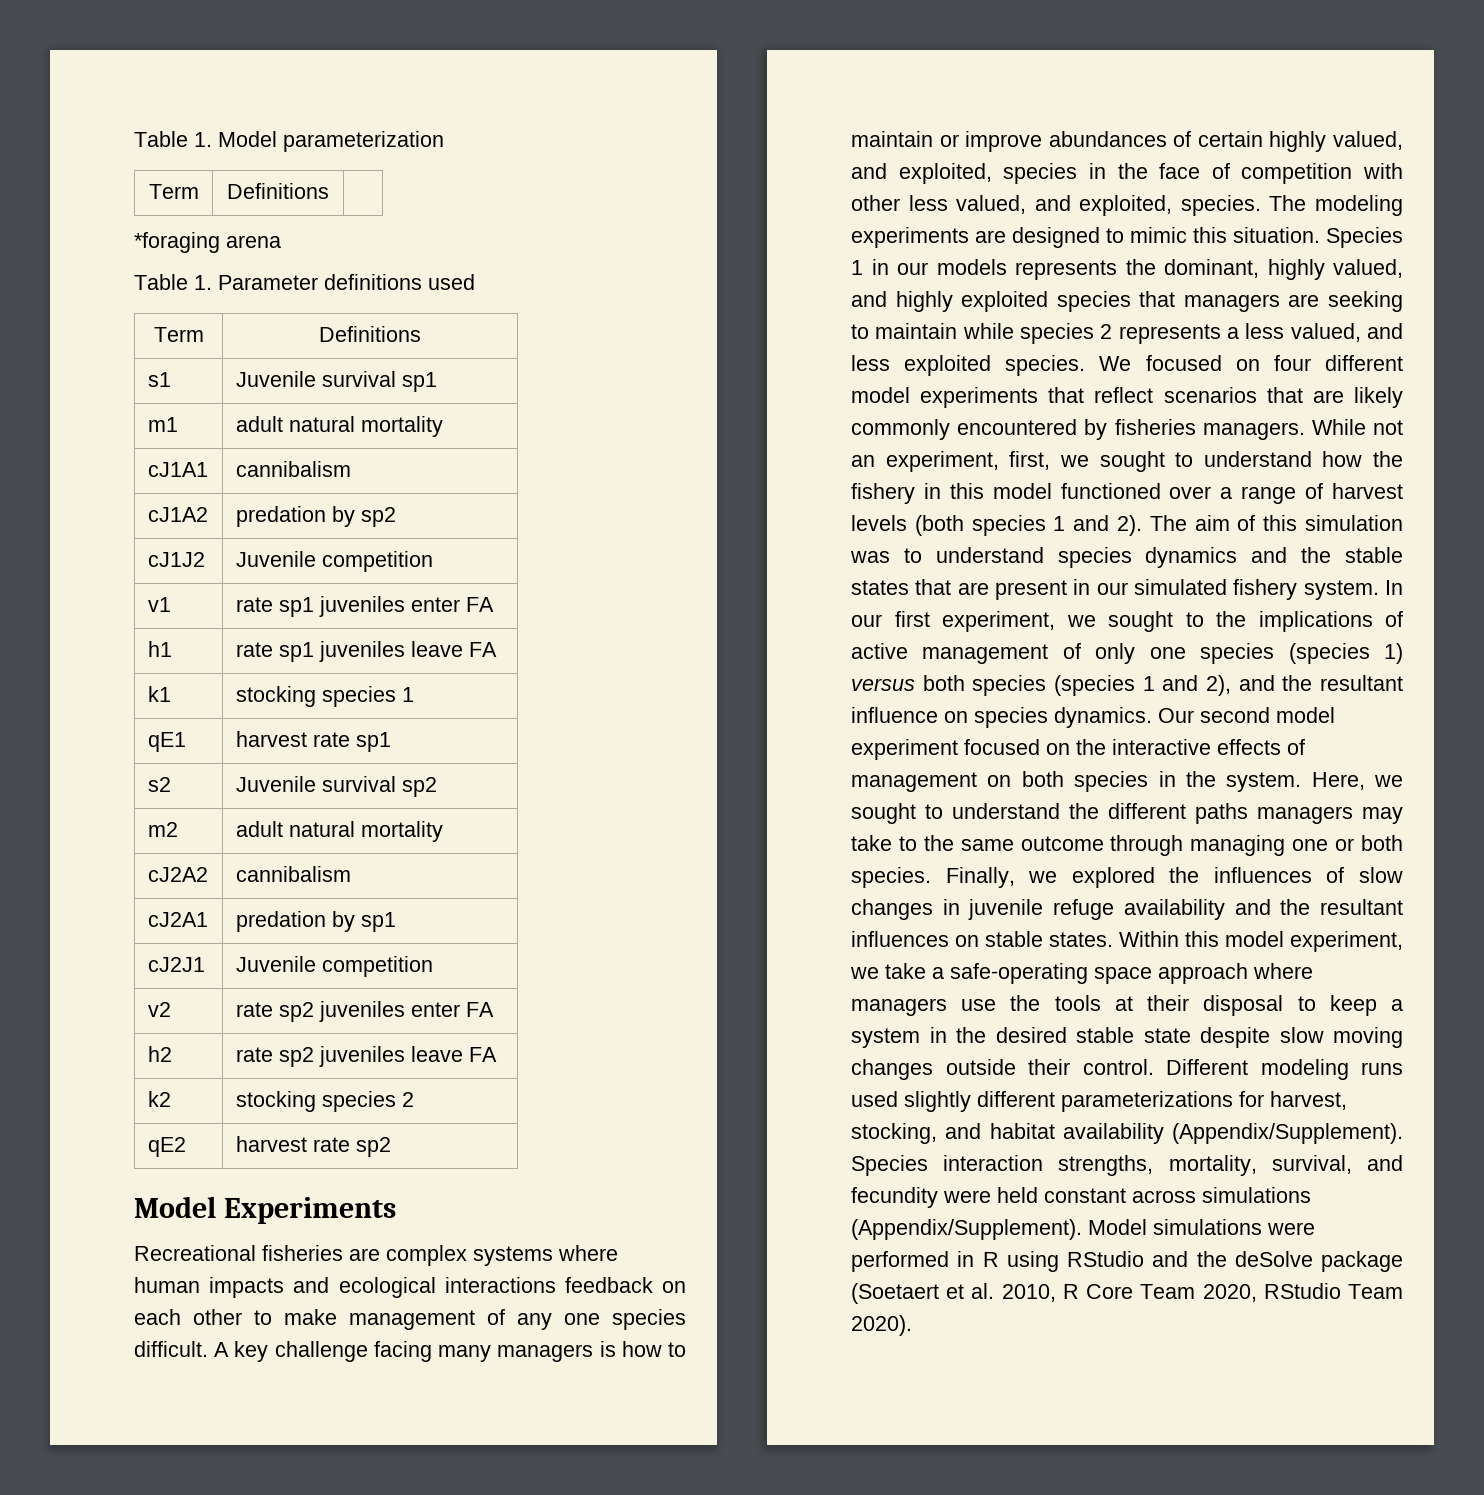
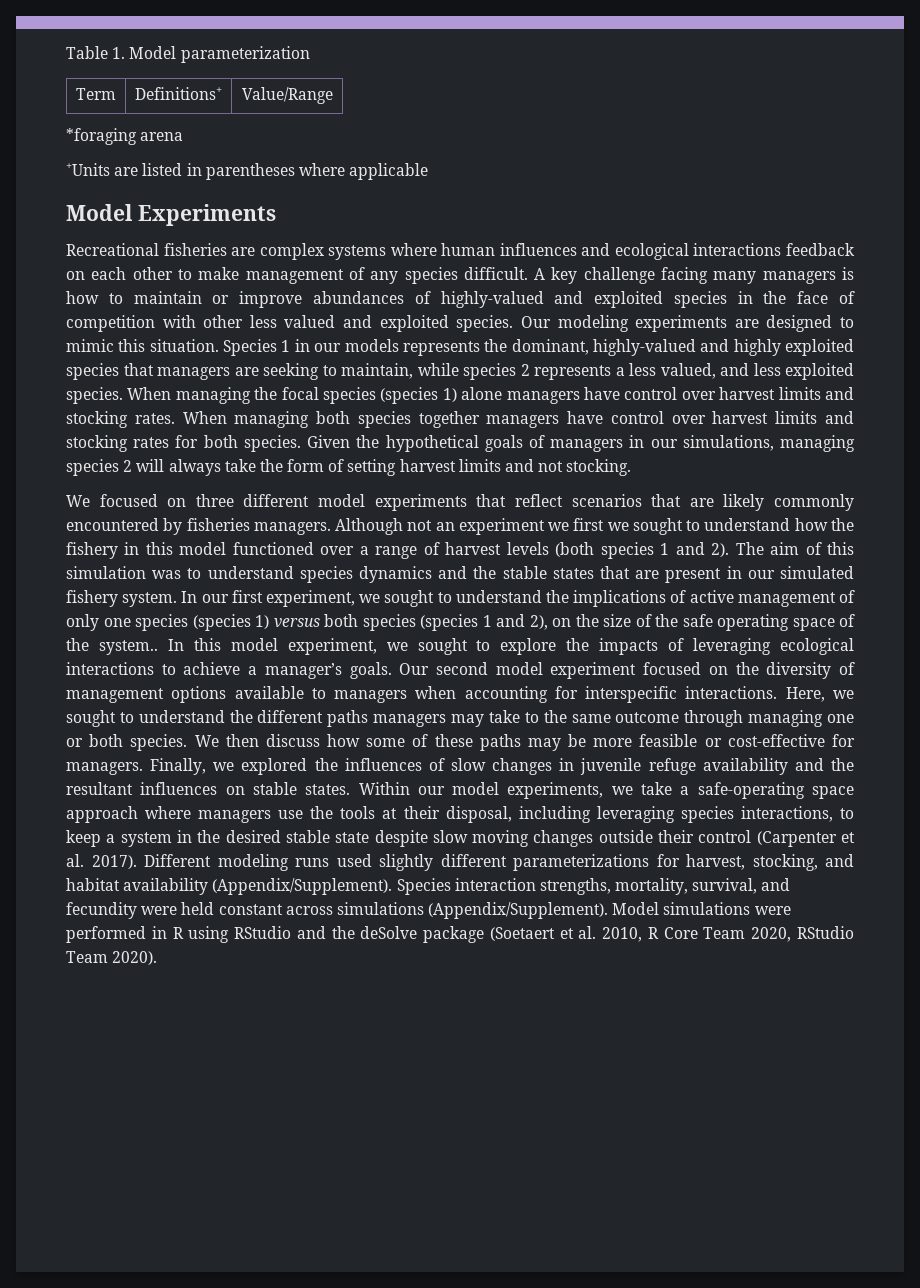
[227,183,329,199] Definitions | -> [135,87,222,100] [241,87,333,104] Definitions+ | Value/Range
[134,274,475,290] [153,327,204,342] [319,326,421,342] [147,372,171,387] [235,371,437,392] [147,417,178,432] [235,416,443,437] [147,462,208,477] [235,461,351,477] [147,507,208,522] [235,506,396,527] [147,552,205,567] [235,551,433,572] [147,597,171,612] [235,596,494,617] [147,641,172,657] [235,641,497,662] [147,686,171,702] [235,686,414,707] [147,732,186,752] [235,731,391,752] [147,777,171,792] [235,776,437,797] [147,822,178,837] [235,821,443,842] [147,867,208,882] [235,866,351,882] [147,912,208,927] [235,911,396,932] [147,957,205,972] [235,956,433,977] [147,1002,171,1017] [235,1001,494,1022] [147,1046,172,1062] [235,1046,497,1067] [147,1091,171,1107] [235,1091,414,1112] [147,1137,186,1157] [235,1136,391,1157] Table 1. Parameter definitions used // Term | Definitions // s1 | Juvenile survival sp1 // m1 | adult natural mortality // cJ1A1 | cannibalism // cJ1A2 | predation by sp2 // cJ1J2 | Juvenile competition // v1 | rate sp1 juveniles enter FA // h1 | rate sp1 juveniles leave FA // k1 | stocking species 1 // qE1 | harvest rate sp1 // s2 | Juvenile survival sp2 // m2 | adult natural mortality // cJ2A2 | cannibalism // cJ2A1 | predation by sp1 // cJ2J1 | Juvenile competition // v2 | rate sp2 juveniles enter FA // h2 | rate sp2 juveniles leave FA // k2 | stocking species 2 // qE2 | harvest rate sp2 -> [66,163,429,180] +Units are listed in parentheses where applicable
[209,1277,285,1298] impacts -> [499,243,577,256] influences
[564,1313,600,1325] one -> (399, 277) none
[1197,131,1403,152] [851,163,992,184] certain highly valued, and exploited, -> [440,291,664,308] highly-valued and exploited
[956,195,1307,216] valued, and exploited, species. The -> [284,315,551,332] valued and exploited species. Our
[1267,259,1403,280] highly valued, -> [592,339,696,356] highly-valued
[875,323,958,339] maintain -> [341,363,413,379] maintain,
(1086, 365) none -> [127,387,854,404] [66,411,854,428] [66,435,855,452] [66,459,632,476] When managing the focal species (species 1) alone managers have control over harvest limits and stocking rates. When managing both species together managers have control over harvest limits and stocking rates for both species. Given the hypothetical goals of managers in our simulations, managing species 2 will always take the form of setting harvest limits and not stocking. //
[1273,355,1311,371] four -> [195,494,234,507] three
[1311,419,1366,435] While -> [335,518,404,535] Although
[885,451,1051,472] experiment, first, -> [458,518,605,535] experiment we first
(1204, 619) none -> [455,590,542,603] understand
[1238,675,1403,691] [851,707,1152,728] and the resultant influence on species dynamics. -> [552,614,855,631] [66,638,855,655] [66,662,392,679] on the size of the safe operating space of the system.. In this model experiment, we sought to explore the impacts of leveraging ecological interactions to achieve a manager’s goals.
[1112,739,1305,755] [851,771,1302,792] interactive effects of management on both species in the system. -> [766,662,855,679] [66,686,778,703] diversity of management options available to managers when accounting for interspecific interactions.
(931, 877) none -> [194,734,855,751] [66,762,143,775] We then discuss how some of these paths may be more feasible or cost-effective for managers.
[1185,931,1403,952] this model experiment, -> [417,782,604,799] our model experiments,
[1203,995,1284,1016] disposal -> [445,806,833,823] disposal, including leveraging species interactions,
[1082,1059,1154,1075] control. -> [698,830,855,847] [66,854,137,869] control (Carpenter et al. 2017).

